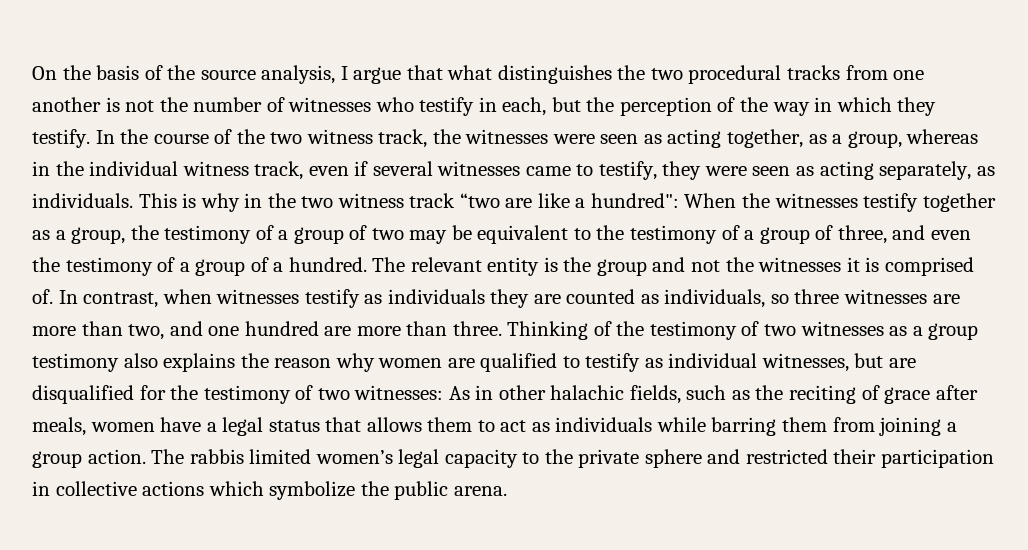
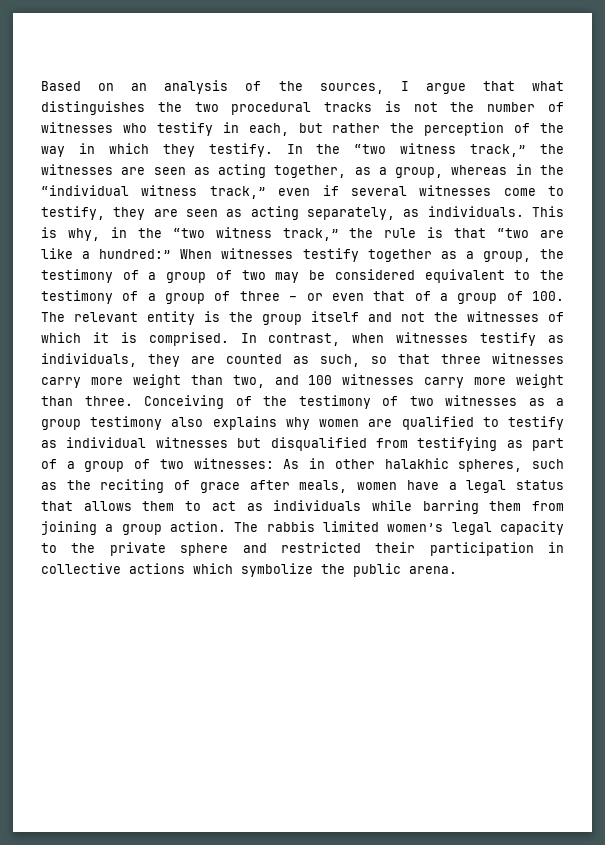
[32,65,336,84] On the basis of the source analysis, -> [41,80,384,94] Based on an analysis of the sources,
[845,65,925,80] [32,97,101,112] from one another -> (373, 107) none
(581, 104) none -> [332,123,381,133] rather
[153,129,595,148] course of the two witness track, the witnesses were -> [354,143,564,157] [41,164,146,175] “two witness track,” the witnesses are
[89,161,304,180] individual witness track, -> [41,185,266,199] “individual witness track,”
[525,166,571,176] came -> [503,188,536,196] come
[704,166,747,176] were -> [153,209,178,217] are
[200,193,456,212] why in the two witness track -> [67,227,487,241] why, in the “two witness track,” the rule is that
[590,193,771,208] hundred": When the -> [99,249,213,259] hundred:” When
(472, 232) none -> [334,269,415,280] considered
[837,225,971,244] [32,257,367,276] three, and even the testimony of a group of a hundred. -> [239,291,564,304] three – or even that of a group of 100.
(647, 267) none -> [311,311,359,322] itself
[846,257,974,276] [32,289,53,304] it is comprised of. -> [548,312,564,322] [41,332,229,346] of which it is comprised.
[387,289,485,304] individuals -> [41,353,137,367] individuals,
[664,289,960,308] [32,321,401,340] individuals, so three witnesses are more than two, and one hundred are more -> [320,353,564,367] [41,374,564,388] such, so that three witnesses carry more weight than two, and 100 witnesses carry more weight
[507,321,589,340] Thinking -> [144,395,224,409] Conceiving
[240,353,332,368] the reason -> (277, 423) none
[761,353,917,372] [32,385,291,404] witnesses, but are disqualified for the testimony -> [155,437,564,451] [41,459,125,472] witnesses but disqualified from testifying as part of a group
[550,385,681,404] halachic fields, -> [384,458,523,472] halakhic spheres,

